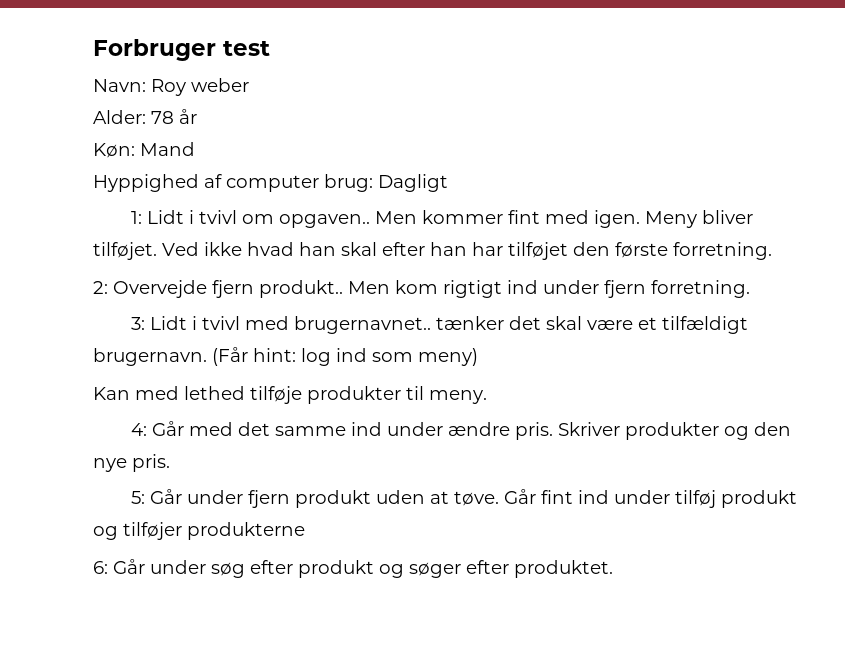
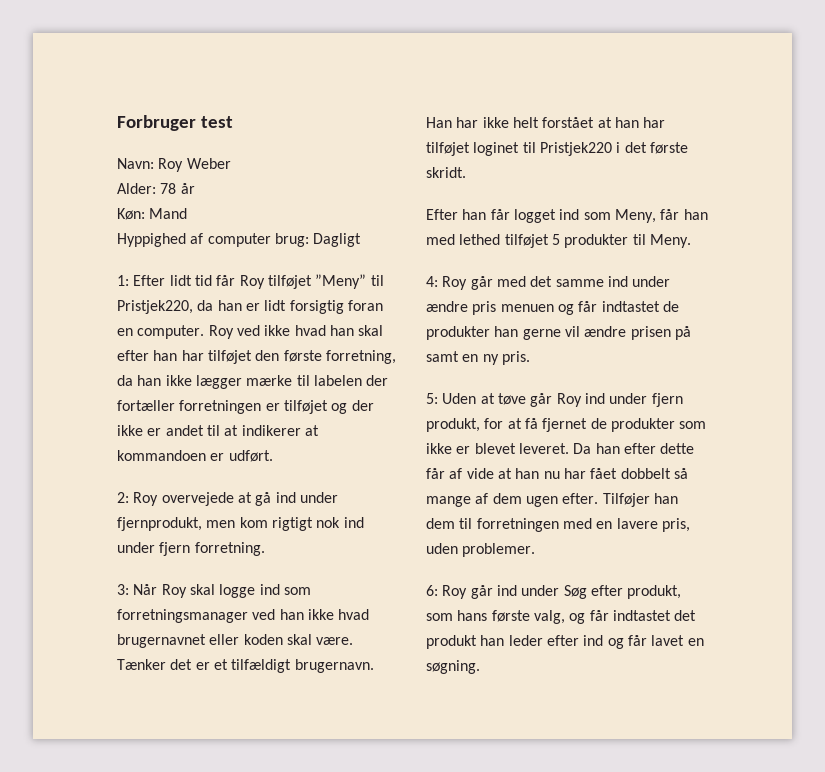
[191,78,249,92] weber -> [186,158,231,169] Weber
[147,210,754,228] [93,242,199,260] Lidt i tvivl om opgaven.. Men kommer fint med igen. Meny bliver tilføjet. Ved -> [133,274,384,289] [117,300,383,314] [117,325,260,339] Efter lidt tid får Roy tilføjet ”Meny” til Pristjek220, da han er lidt forsigtig foran en computer. Roy ved
[673,242,772,260] [93,280,390,298] forretning. // 2: Overvejde fjern produkt.. Men -> [325,350,396,364] [117,375,389,389] [117,400,374,414] [117,425,319,436] [117,450,273,462] [117,492,338,506] [117,517,236,531] forretning, da han ikke lægger mærke til labelen der fortæller forretningen er tilføjet og der ikke er andet til at indikerer at kommandoen er udført. // 2: Roy overvejede at gå ind under fjernprodukt, men
(502, 289) none -> [316,517,341,528] nok
[150,316,749,334] [93,347,478,366] [93,386,302,404] Lidt i tvivl med brugernavnet.. tænker det skal være et tilfældigt brugernavn. (Får hint: log ind som meny) // Kan med lethed tilføje -> [133,584,311,598] [117,609,370,623] [117,634,354,648] [117,659,374,673] [426,117,666,128] [426,142,688,156] [426,167,466,178] [426,209,708,223] [426,234,560,248] Når Roy skal logge ind som forretningsmanager ved han ikke hvad brugernavnet eller koden skal være. Tænker det er et tilfældigt brugernavn. Han har ikke helt forstået at han har tilføjet loginet til Pristjek220 i det første skridt. // Efter han får logget ind som Meny, får han med lethed tilføjet 5
[429,390,487,404] meny. -> [649,234,691,248] Meny.
[152,421,185,436] Går -> [442,276,493,290] Roy går
[515,422,792,440] [93,454,170,472] [131,489,798,508] [93,522,305,540] [93,559,613,578] pris. Skriver produkter og den nye pris. // 5: Går under fjern produkt uden at tøve. Går fint ind under tilføj produkt og tilføjer produkterne // 6: Går under søg efter produkt og søger efter produktet. -> [472,301,679,315] [426,326,691,340] [426,351,530,365] [426,393,683,407] [426,418,707,432] [426,443,695,454] [426,468,688,479] [426,493,678,507] [426,518,690,532] [426,543,536,557] [426,585,682,599] [426,610,697,624] [426,635,704,649] [426,660,480,674] pris menuen og får indtastet de produkter han gerne vil ændre prisen på samt en ny pris. // 5: Uden at tøve går Roy ind under fjern produkt, for at få fjernet de produkter som ikke er blevet leveret. Da han efter dette får af vide at han nu har fået dobbelt så mange af dem ugen efter. Tilføjer han dem til forretningen med en lavere pris, uden problemer. // 6: Roy går ind under Søg efter produkt, som hans første valg, og får indtastet det produkt han leder efter ind og får lavet en søgning.

